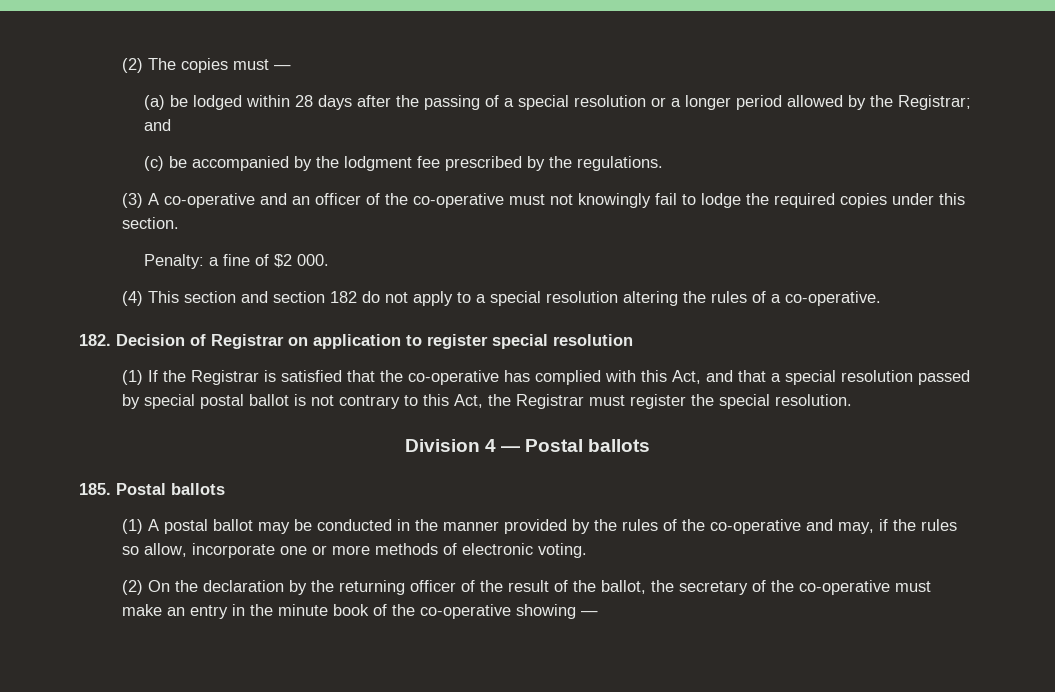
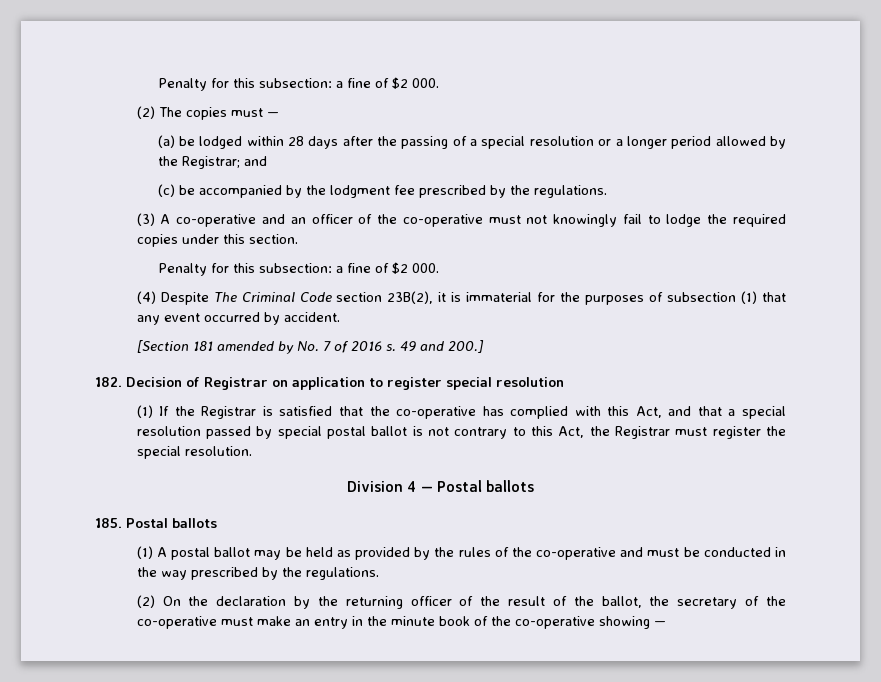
(122, 65) none -> [157,77,439,91] Penalty for this subsection: a fine of $2 000. //
[144,254,205,269] Penalty: -> [157,263,332,276] Penalty for this subsection:
[148,291,882,306] This section and section 182 do not apply to a special resolution altering the rules of a co-operative. -> [160,291,786,305] [136,312,340,325] [136,340,484,354] Despite The Criminal Code section 23B(2), it is immaterial for the purposes of subsection (1) that any event occurred by accident. // [Section 181 amended by No. 7 of 2016 s. 49 and 200.]
[317,519,500,531] conducted in the manner -> [305,547,351,557] held as
[838,519,958,534] [122,543,588,558] may, if the rules so allow, incorporate one or more methods of electronic voting. -> [647,547,786,557] [136,567,379,580] must be conducted in the way prescribed by the regulations.

